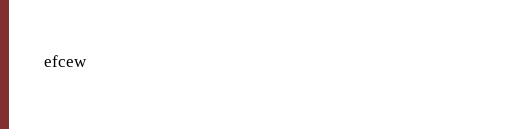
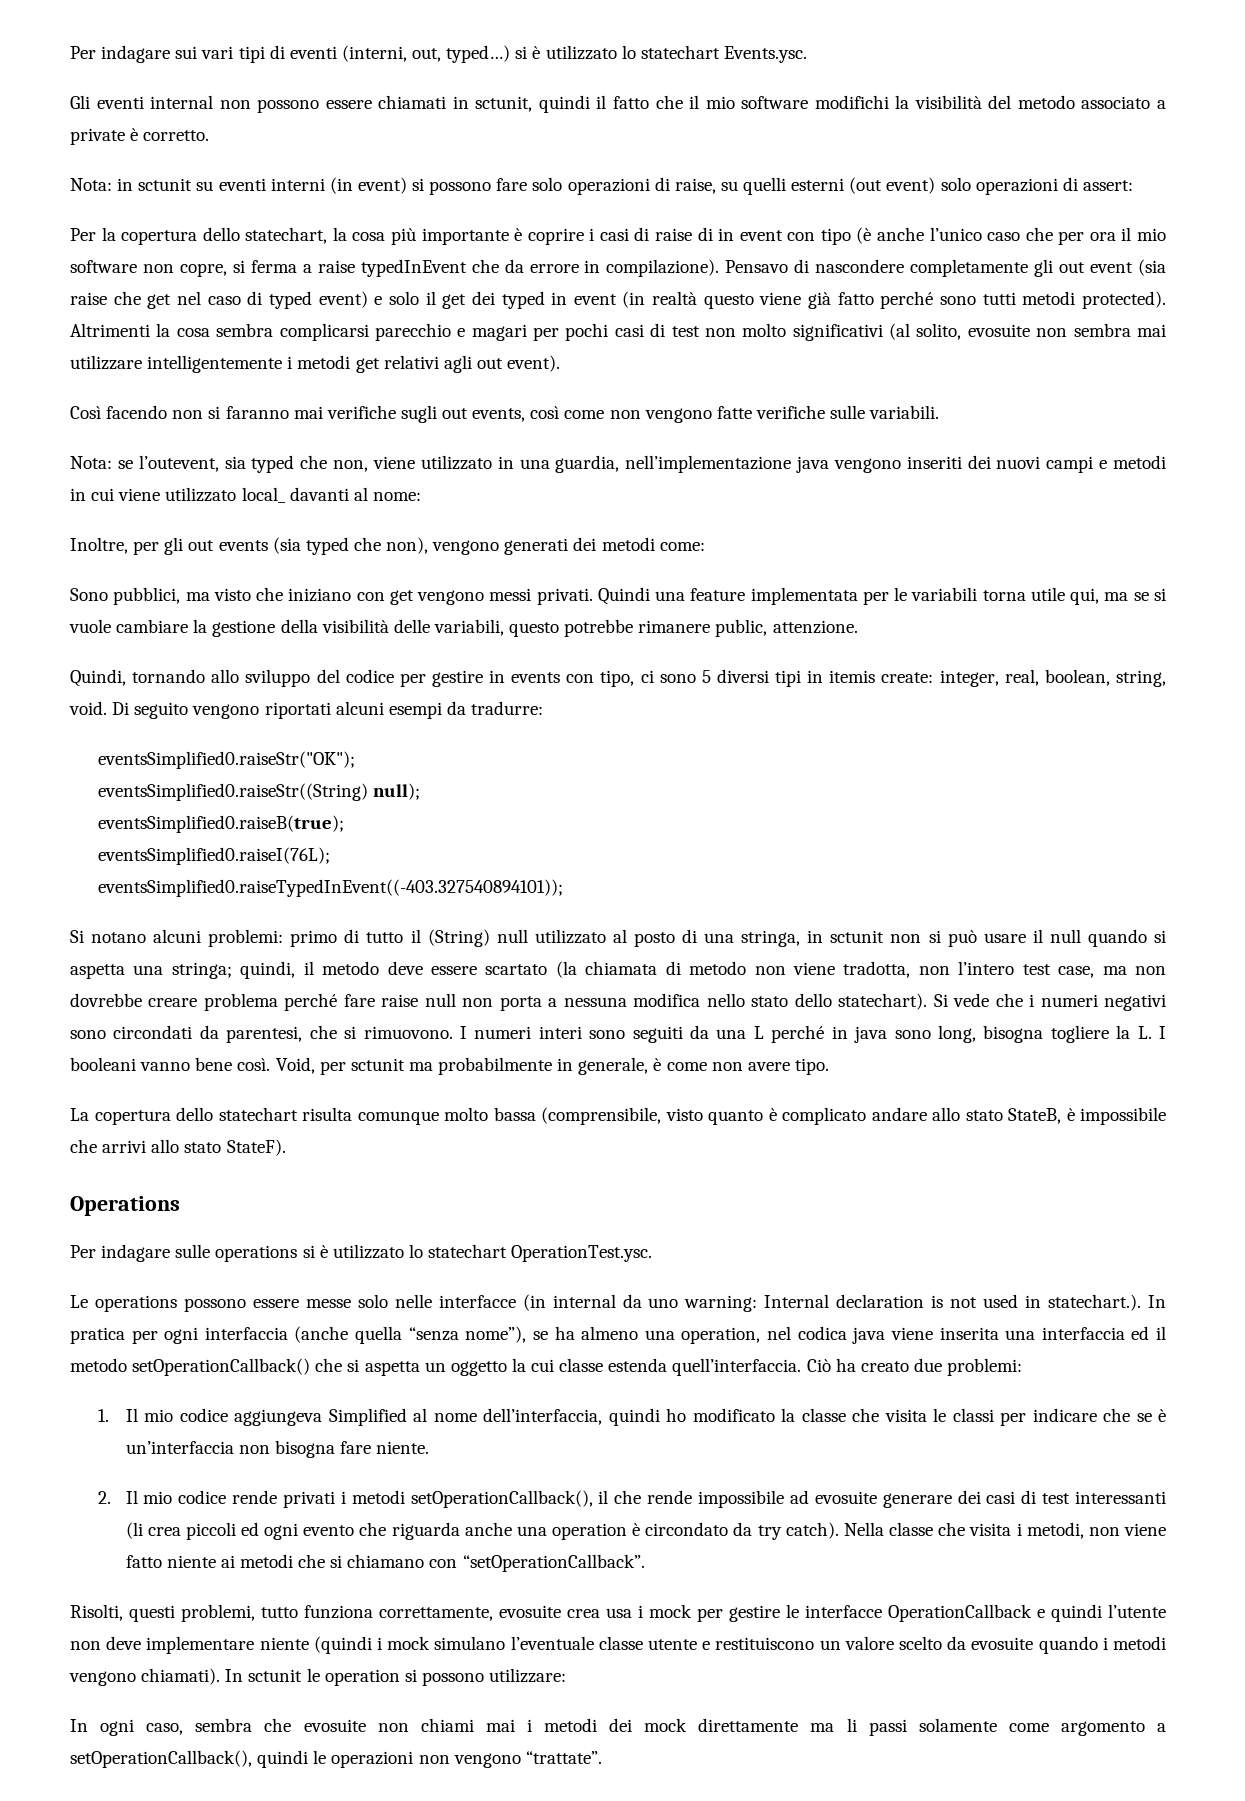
[44,55,87,67] efcew -> [70,45,807,63] [70,95,1166,113] [70,128,210,145] [70,177,1133,195] [70,227,1166,245] [70,259,1167,277] [70,291,1167,309] [70,323,1167,341] [70,355,561,373] [70,405,940,423] [70,455,1167,473] [70,487,421,503] [70,537,705,555] [70,587,1166,605] [69,619,858,637] [70,669,1167,687] [69,701,544,719] [97,751,355,769] [97,783,420,801] [97,815,344,833] [97,847,330,865] [97,879,563,897] [70,929,1167,947] [70,961,1166,979] [70,993,1166,1011] [70,1025,1166,1043] [70,1057,829,1075] [70,1107,1166,1125] [70,1139,286,1156] [70,1196,180,1216] [70,1244,653,1262] [70,1294,1167,1312] [70,1326,1166,1344] [70,1358,1023,1376] [97,1408,1166,1426] [125,1440,430,1458] [97,1490,1166,1508] [125,1522,1167,1540] [125,1554,645,1572] [70,1604,1166,1622] [70,1636,1167,1654] [69,1668,567,1686] [70,1718,1167,1736] [70,1750,602,1768] Per indagare sui vari tipi di eventi (interni, out, typed…) si è utilizzato lo statechart Events.ysc. // Gli eventi internal non possono essere chiamati in sctunit, quindi il fatto che il mio software modifichi la visibilità del metodo associato a private è corretto. // Nota: in sctunit su eventi interni (in event) si possono fare solo operazioni di raise, su quelli esterni (out event) solo operazioni di assert: // Per la copertura dello statechart, la cosa più importante è coprire i casi di raise di in event con tipo (è anche l’unico caso che per ora il mio software non copre, si ferma a raise typedInEvent che da errore in compilazione). Pensavo di nascondere completamente gli out event (sia raise che get nel caso di typed event) e solo il get dei typed in event (in realtà questo viene già fatto perché sono tutti metodi protected). Altrimenti la cosa sembra complicarsi parecchio e magari per pochi casi di test non molto significativi (al solito, evosuite non sembra mai utilizzare intelligentemente i metodi get relativi agli out event). // Così facendo non si faranno mai verifiche sugli out events, così come non vengono fatte verifiche sulle variabili. // Nota: se l’outevent, sia typed che non, viene utilizzato in una guardia, nell’implementazione java vengono inseriti dei nuovi campi e metodi in cui viene utilizzato local_ davanti al nome: // Inoltre, per gli out events (sia typed che non), vengono generati dei metodi come: // Sono pubblici, ma visto che iniziano con get vengono messi privati. Quindi una feature implementata per le variabili torna utile qui, ma se si vuole cambiare la gestione della visibilità delle variabili, questo potrebbe rimanere public, attenzione. // Quindi, tornando allo sviluppo del codice per gestire in events con tipo, ci sono 5 diversi tipi in itemis create: integer, real, boolean, string, void. Di seguito vengono riportati alcuni esempi da tradurre: // eventsSimplified0.raiseStr("OK"); // eventsSimplified0.raiseStr((String) null); // eventsSimplified0.raiseB(true); // eventsSimplified0.raiseI(76L); // eventsSimplified0.raiseTypedInEvent((-403.327540894101)); // Si notano alcuni problemi: primo di tutto il (String) null utilizzato al posto di una stringa, in sctunit non si può usare il null quando si aspetta una stringa; quindi, il metodo deve essere scartato (la chiamata di metodo non viene tradotta, non l’intero test case, ma non dovrebbe creare problema perché fare raise null non porta a nessuna modifica nello stato dello statechart). Si vede che i numeri negativi sono circondati da parentesi, che si rimuovono. I numeri interi sono seguiti da una L perché in java sono long, bisogna togliere la L. I booleani vanno bene così. Void, per sctunit ma probabilmente in generale, è come non avere tipo. // La copertura dello statechart risulta comunque molto bassa (comprensibile, visto quanto è complicato andare allo stato StateB, è impossibile che arrivi allo stato StateF). // Operations // Per indagare sulle operations si è utilizzato lo statechart OperationTest.ysc. // Le operations possono essere messe solo nelle interfacce (in internal da uno warning: Internal declaration is not used in statechart.). In pratica per ogni interfaccia (anche quella “senza nome”), se ha almeno una operation, nel codica java viene inserita una interfaccia ed il metodo setOperationCallback() che si aspetta un oggetto la cui classe estenda quell’interfaccia. Ciò ha creato due problemi: // 1. Il mio codice aggiungeva Simplified al nome dell’interfaccia, quindi ho modificato la classe che visita le classi per indicare che se è un’interfaccia non bisogna fare niente. // 2. Il mio codice rende privati i metodi setOperationCallback(), il che rende impossibile ad evosuite generare dei casi di test interessanti (li crea piccoli ed ogni evento che riguarda anche una operation è circondato da try catch). Nella classe che visita i metodi, non viene fatto niente ai metodi che si chiamano con “setOperationCallback”. // Risolti, questi problemi, tutto funziona correttamente, evosuite crea usa i mock per gestire le interfacce OperationCallback e quindi l’utente non deve implementare niente (quindi i mock simulano l’eventuale classe utente e restituiscono un valore scelto da evosuite quando i metodi vengono chiamati). In sctunit le operation si possono utilizzare: // In ogni caso, sembra che evosuite non chiami mai i metodi dei mock direttamente ma li passi solamente come argomento a setOperationCallback(), quindi le operazioni non vengono “trattate”.

